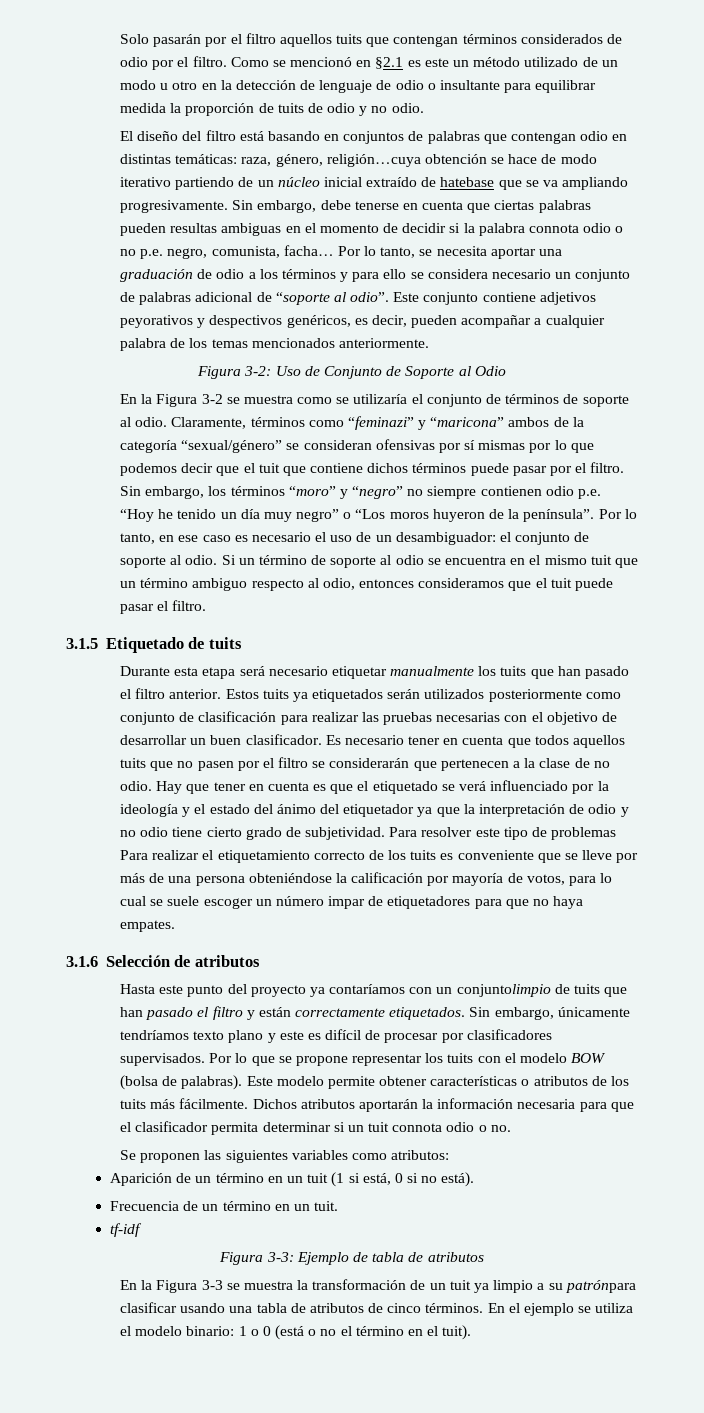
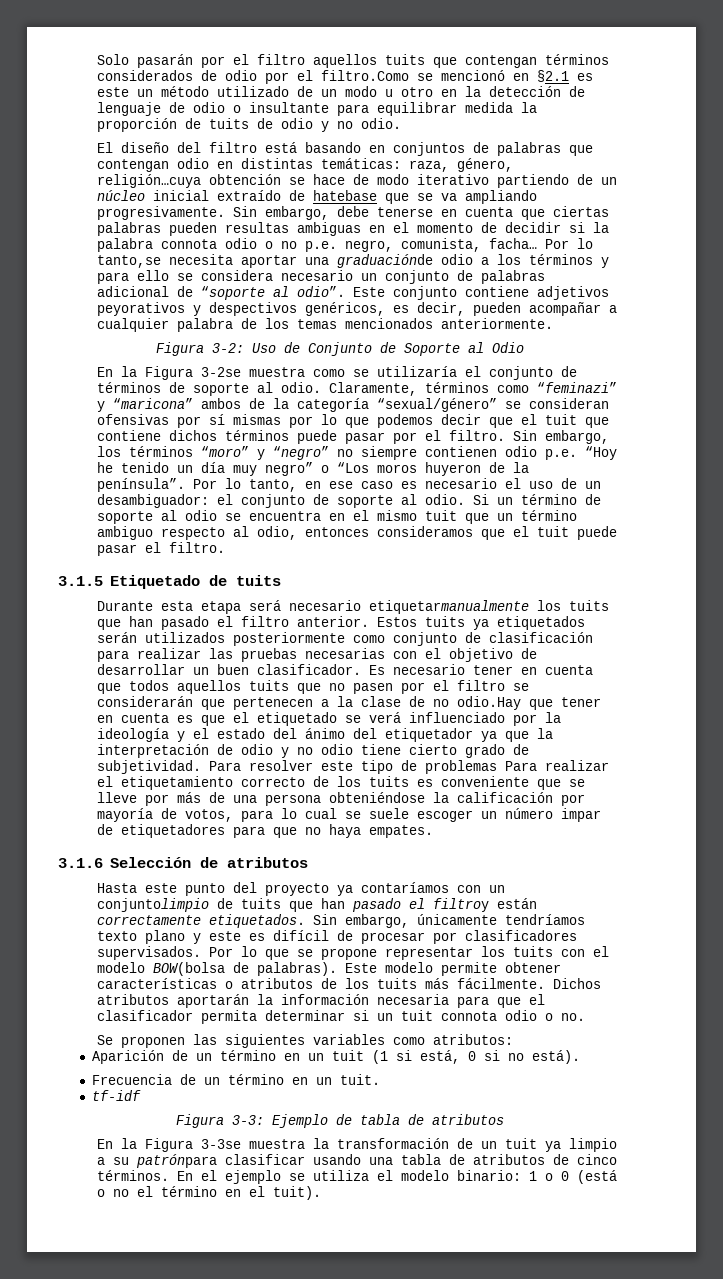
[192,56,269,67] filtro. Como -> [321,70,410,81] filtro.Como
[380,247,433,258] tanto, se -> [97,255,162,268] tanto,se
[120,269,213,282] graduación de -> [337,254,434,268] graduaciónde
[201,394,240,404] 3-2 se -> [201,367,242,377] 3-2se
[331,666,475,679] etiquetar manualmente -> [369,600,530,614] etiquetarmanualmente
[120,781,183,794] odio. Hay -> [457,696,522,710] odio.Hay
[212,1006,255,1020] filtro y -> [433,898,490,912] filtroy
[571,1053,607,1063] [120,1075,159,1090] BOW (bolsa -> [153,962,226,976] BOW(bolsa
[201,1280,240,1290] 3-3 se -> [201,1139,242,1149] 3-3se

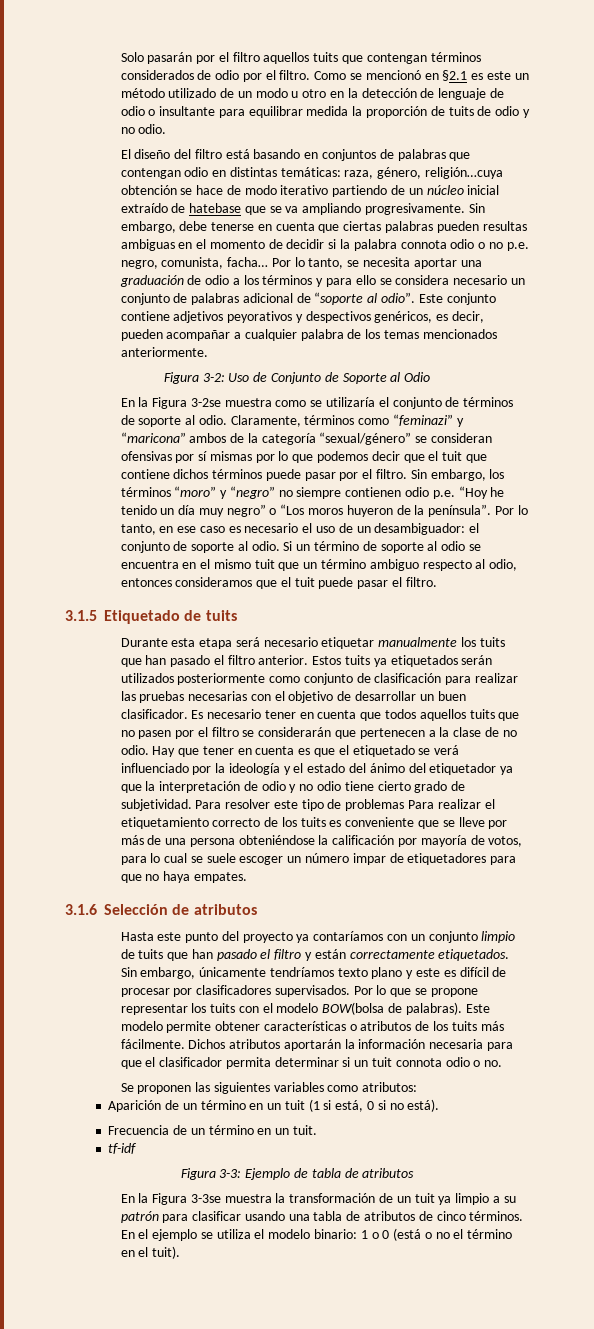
[321,70,410,81] filtro.Como -> [279,70,347,80] filtro. Como
[97,255,162,268] tanto,se -> [308,258,360,269] tanto, se
[337,254,434,268] graduaciónde -> [119,275,202,287] graduación de
[369,600,530,614] etiquetarmanualmente -> [321,637,458,649] etiquetar manualmente
[457,696,522,710] odio.Hay -> [120,745,176,757] odio. Hay
[97,898,210,912] conjuntolimpio -> [428,931,516,943] conjunto limpio
[433,898,490,912] filtroy -> [274,949,312,961] filtro y
[136,1154,218,1168] patrónpara -> [120,1211,189,1223] patrón para

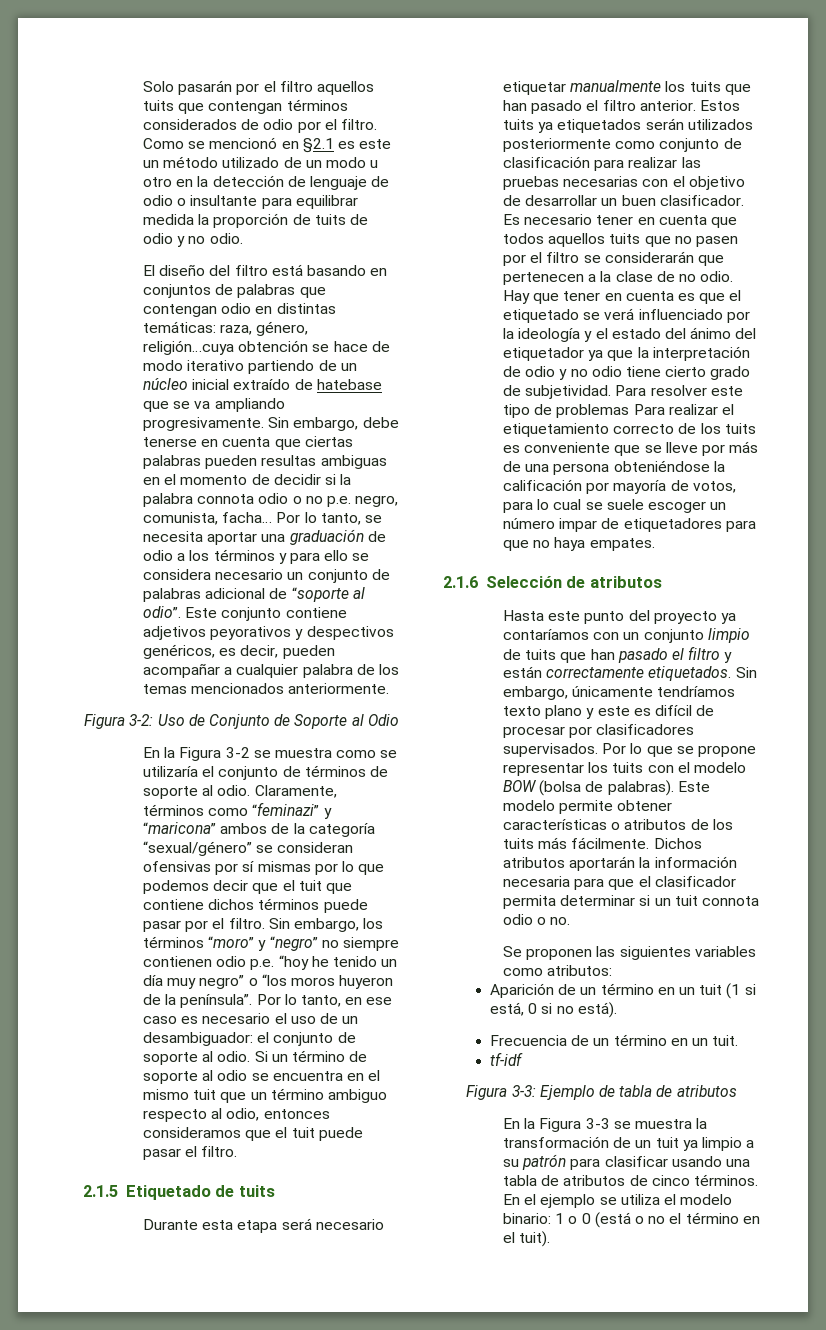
[190,398,221,407] 3-2se -> [225,747,271,758] 3-2 se
[458,486,488,499] “Hoy -> [278,955,309,970] “hoy
[280,504,305,515] “Los -> [261,974,287,986] “los
[65,610,97,621] 3.1.5 -> [83,1185,118,1197] 2.1.5
[65,904,97,915] 3.1.6 -> [443,576,478,588] 2.1.6
[322,1002,385,1015] BOW(bolsa -> [503,780,582,796] BOW (bolsa
[190,1194,221,1203] 3-3se -> [585,1118,631,1129] 3-3 se

